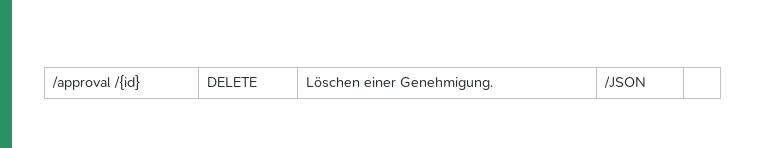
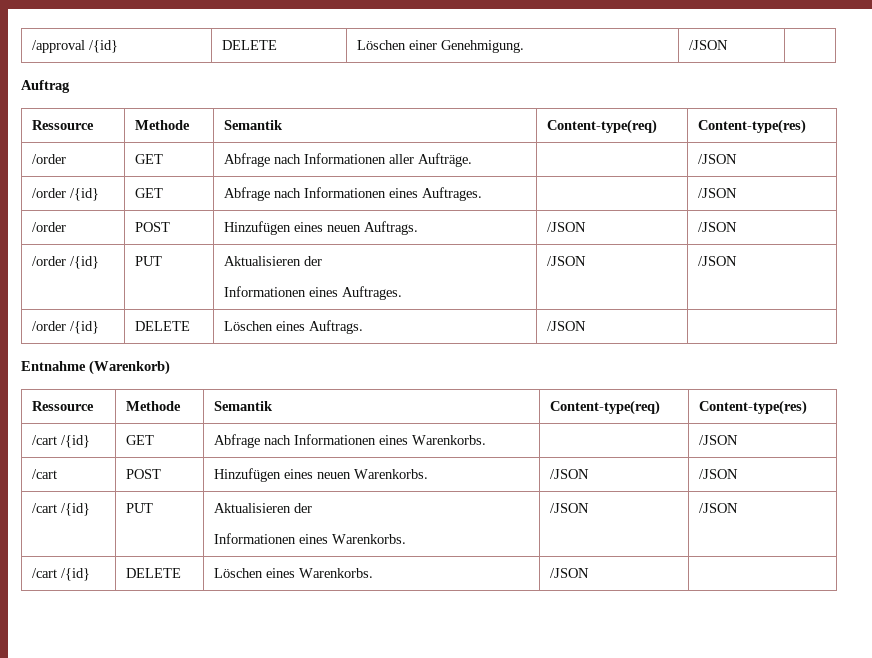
(647, 82) none -> [21,80,70,93] [32,120,95,130] [135,120,191,130] [224,120,284,130] [547,119,658,134] [698,119,807,134] [32,154,67,164] [135,154,164,164] [224,153,473,167] [698,154,738,164] [32,188,100,201] [135,188,164,198] [224,187,483,201] [698,188,738,198] [32,222,67,232] [135,222,171,232] [224,221,419,235] [547,222,587,232] [698,222,738,232] [32,256,100,269] [135,256,163,266] [224,256,323,266] [224,286,403,300] [547,256,587,266] [698,256,738,266] [32,321,100,334] [135,321,191,331] [224,320,364,334] [547,321,587,331] [21,360,170,375] [32,401,95,411] [126,401,182,411] [214,401,274,411] [550,400,661,415] [699,400,808,415] [32,435,91,448] [126,435,155,445] [214,434,487,448] [699,435,739,445] [32,469,58,479] [126,469,162,479] [214,468,429,482] [550,469,590,479] [699,469,739,479] [32,503,91,516] [126,503,154,513] [214,503,313,513] [214,533,407,544] [550,503,590,513] [699,503,739,513] [32,568,91,581] [126,568,182,578] [214,568,374,578] [550,568,590,578] // Auftrag // Ressource | Methode | Semantik | Content-type(req) | Content-type(res) // /order | GET | Abfrage nach Informationen aller Aufträge. | | /JSON // /order /{id} | GET | Abfrage nach Informationen eines Auftrages. | | /JSON // /order | POST | Hinzufügen eines neuen Auftrags. | /JSON | /JSON // /order /{id} | PUT | Aktualisieren der // Informationen eines Auftrages. | /JSON | /JSON // /order /{id} | DELETE | Löschen eines Auftrags. | /JSON | // Entnahme (Warenkorb) // Ressource | Methode | Semantik | Content-type(req) | Content-type(res) // /cart /{id} | GET | Abfrage nach Informationen eines Warenkorbs. | | /JSON // /cart | POST | Hinzufügen eines neuen Warenkorbs. | /JSON | /JSON // /cart /{id} | PUT | Aktualisieren der // Informationen eines Warenkorbs. | /JSON | /JSON // /cart /{id} | DELETE | Löschen eines Warenkorbs. | /JSON |

